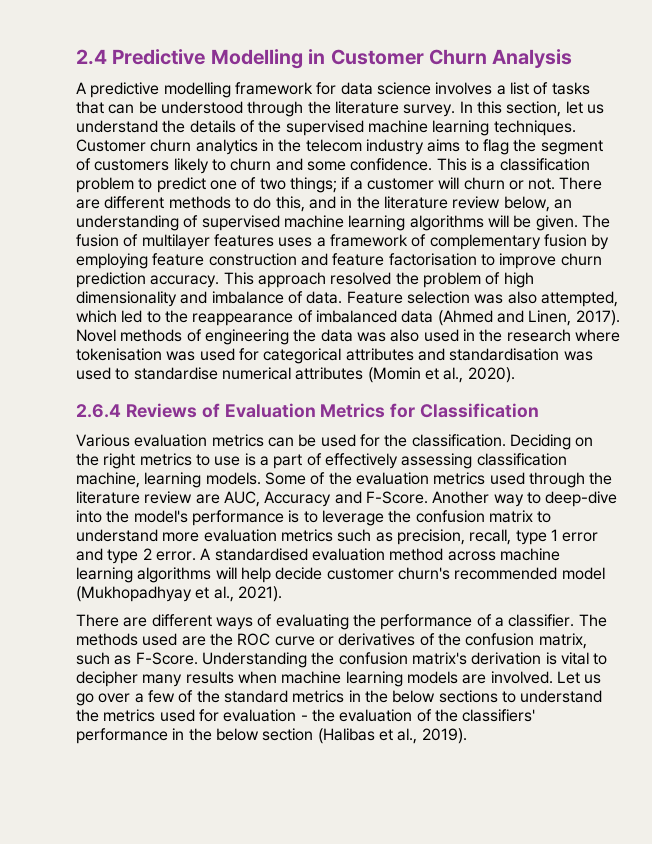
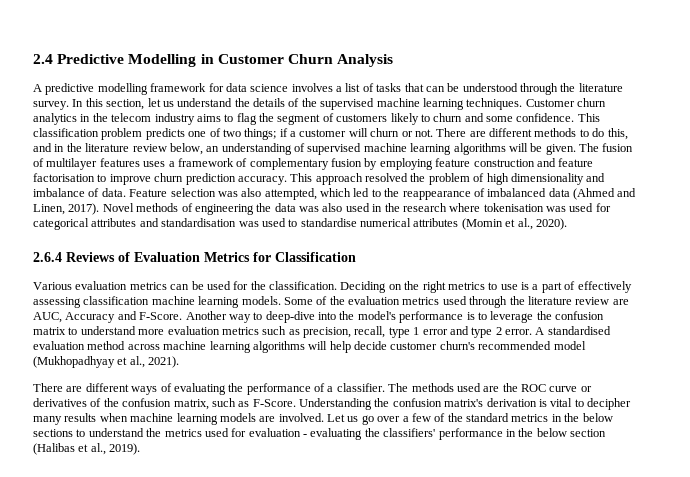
[470,158,590,171] [76,177,206,193] is a classification problem to predict -> [33,128,185,140] classification problem predicts
[76,472,140,488] machine, -> [151,296,195,305] machine
[311,709,432,722] the evaluation of -> [310,428,363,440] evaluating

